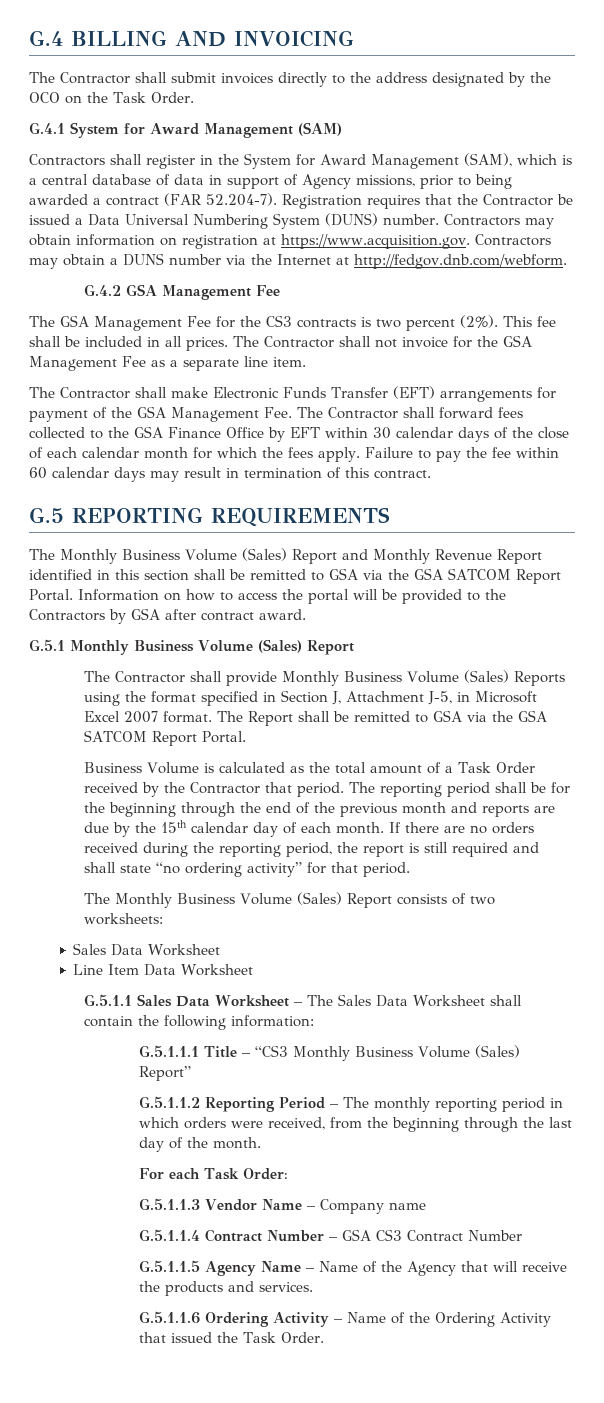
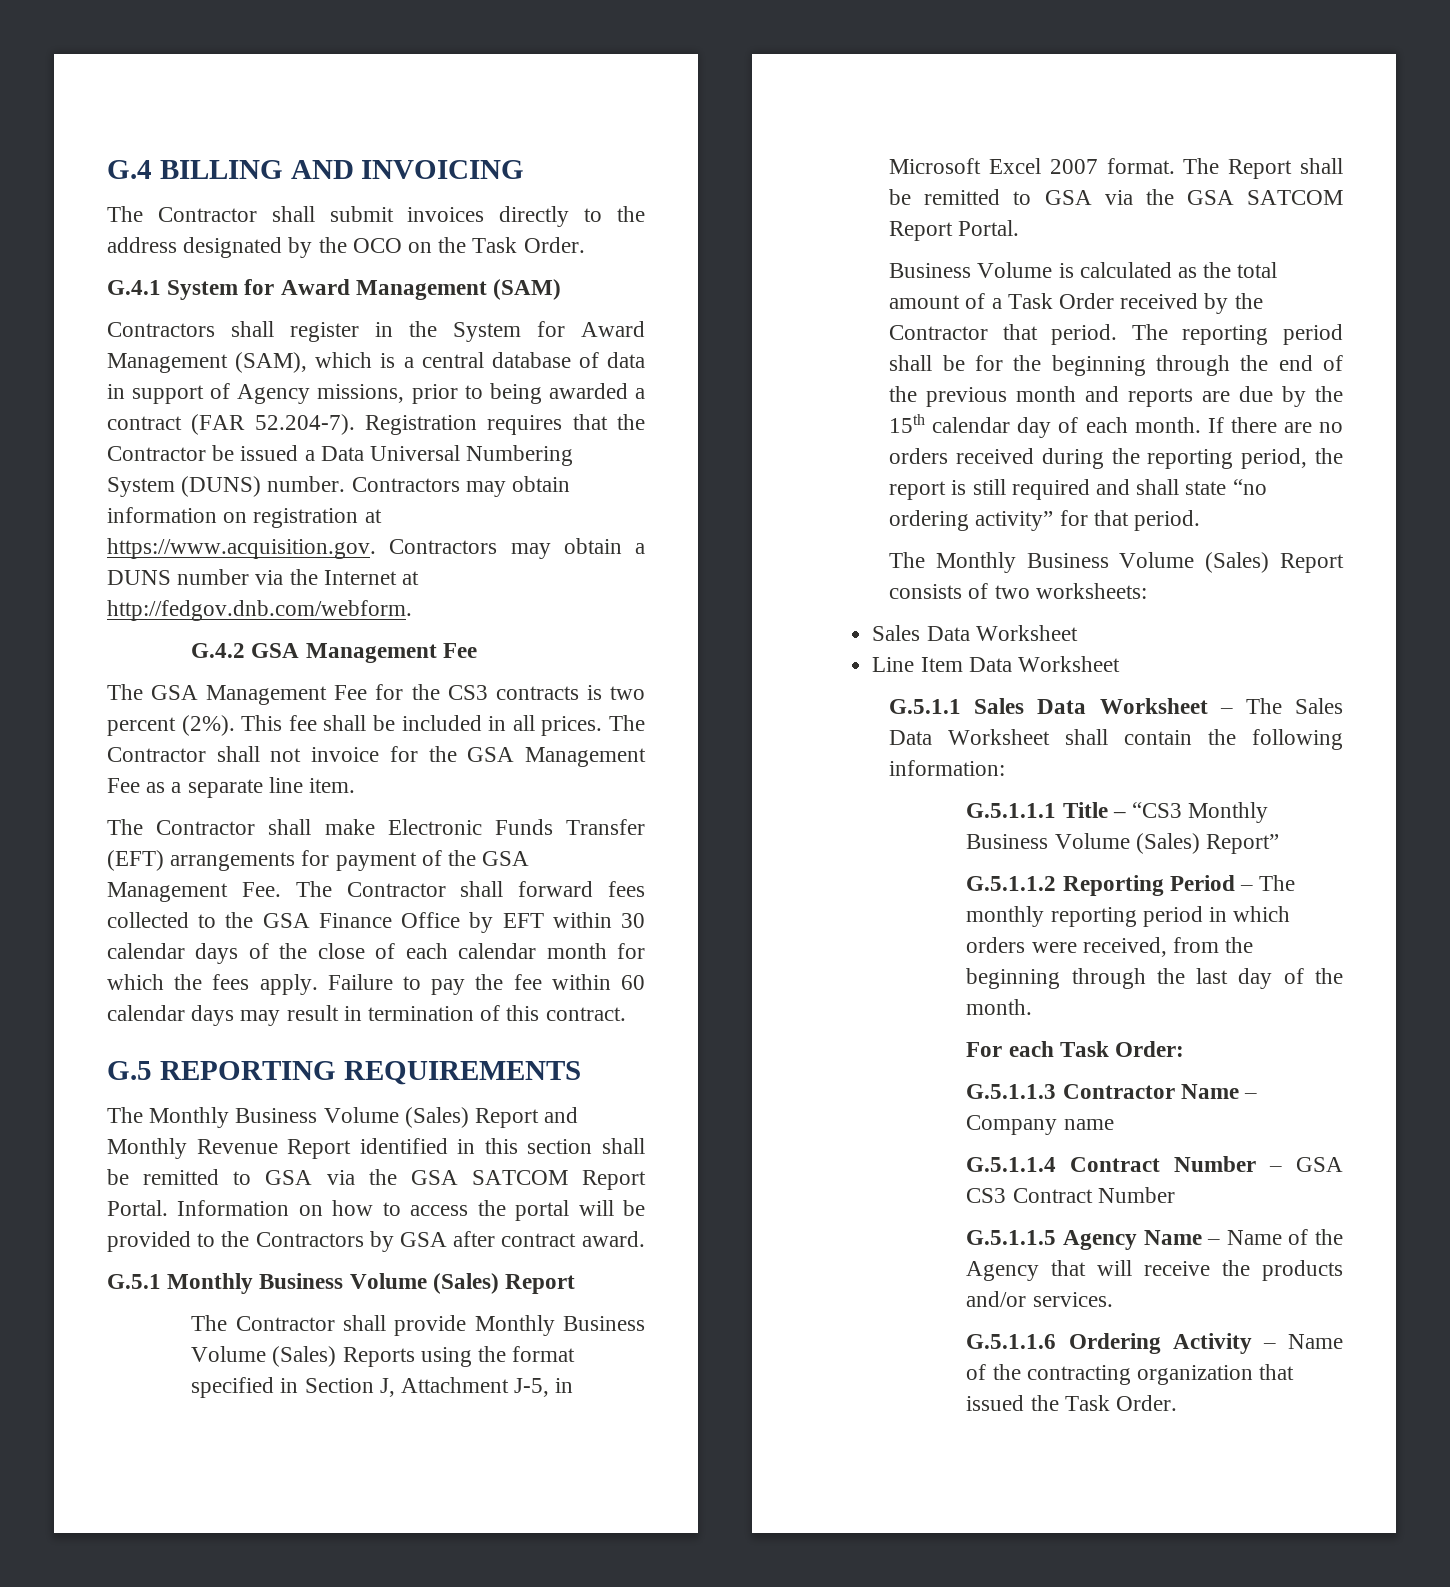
[205,1199,258,1211] Vendor -> [1062,1084,1175,1099] Contractor
[228,1281,255,1292] and -> [966,1291,1027,1307] and/or
[435,1312,552,1327] Ordering Activity -> [1026,1365,1254,1385] contracting organization

